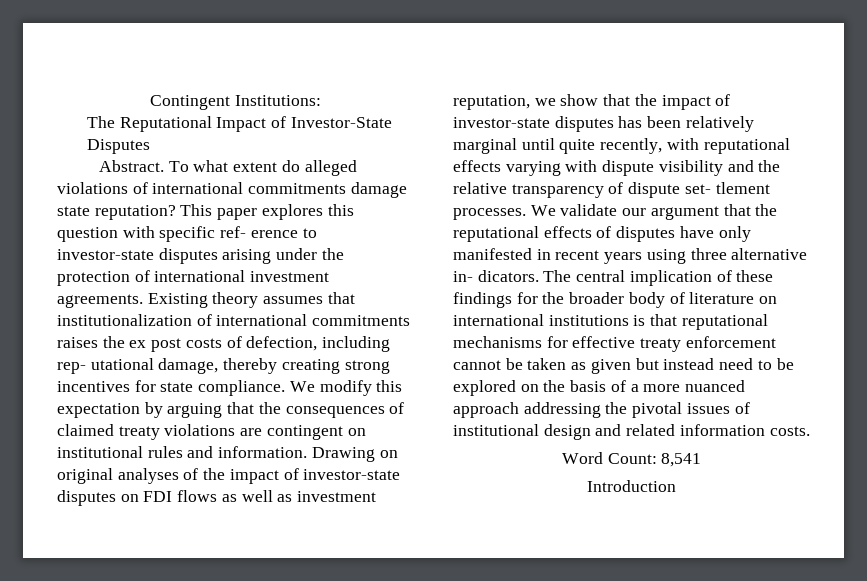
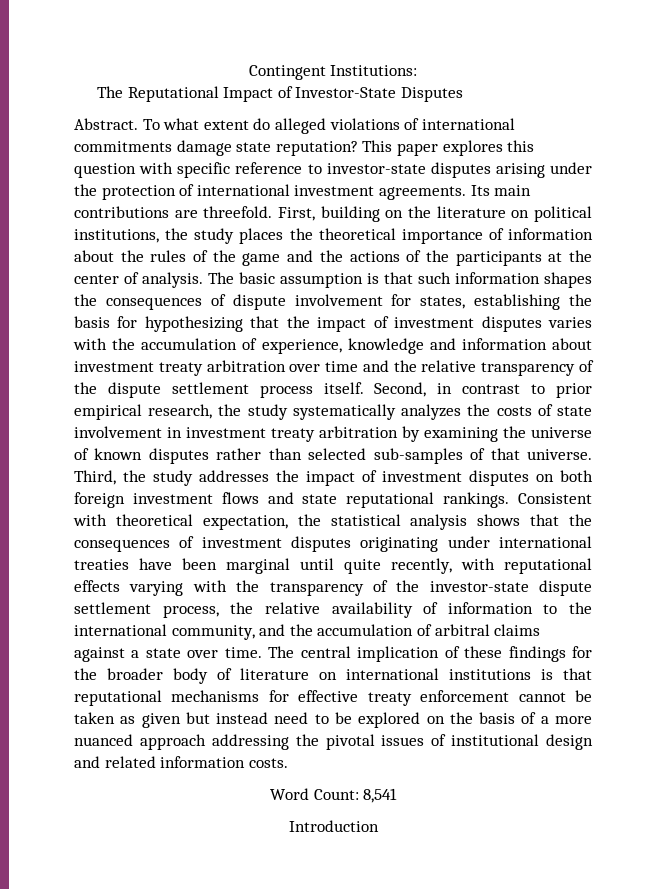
[220,226,298,238] ref- erence -> [235,162,303,174] reference
[147,292,355,308] [57,314,411,326] [57,336,391,352] [57,358,390,374] [57,380,403,396] [57,402,405,418] [57,424,366,440] [57,446,398,462] [57,468,401,484] [57,490,377,506] [453,94,731,110] [453,116,754,132] Existing theory assumes that institutionalization of international commitments raises the ex post costs of defection, including rep- utational damage, thereby creating strong incentives for state compliance. We modify this expectation by arguing that the consequences of claimed treaty violations are contingent on institutional rules and information. Drawing on original analyses of the impact of investor-state disputes on FDI flows as well as investment reputation, we show that the impact of investor-state disputes has been relatively -> [470,185,532,196] [74,206,592,222] [74,228,593,244] [74,250,592,266] [74,272,592,288] [74,294,592,310] [74,316,593,332] [73,338,592,354] [74,360,594,376] [74,382,593,398] [74,404,592,420] [74,426,592,442] [74,448,593,464] [74,470,593,486] [74,492,592,508] [73,514,592,530] [74,536,592,552] [74,558,217,570] Its main contributions are threefold. First, building on the literature on political institutions, the study places the theoretical importance of information about the rules of the game and the actions of the participants at the center of analysis. The basic assumption is that such information shapes the consequences of dispute involvement for states, establishing the basis for hypothesizing that the impact of investment disputes varies with the accumulation of experience, knowledge and information about investment treaty arbitration over time and the relative transparency of the dispute settlement process itself. Second, in contrast to prior empirical research, the study systematically analyzes the costs of state involvement in investment treaty arbitration by examining the universe of known disputes rather than selected sub-samples of that universe. Third, the study addresses the impact of investment disputes on both foreign investment flows and state reputational rankings. Consistent with theoretical expectation, the statistical analysis shows that the consequences of investment disputes originating under international treaties have been
[602,160,781,176] [453,182,770,198] [453,204,778,220] [453,226,751,242] [453,248,808,264] [453,270,539,282] dispute visibility and the relative transparency of dispute set- tlement processes. We validate our argument that the reputational effects of disputes have only manifested in recent years using three alternative in- dicators. -> [236,580,592,596] [74,602,592,618] [74,624,541,640] [74,647,262,662] the transparency of the investor-state dispute settlement process, the relative availability of information to the international community, and the accumulation of arbitral claims against a state over time.

